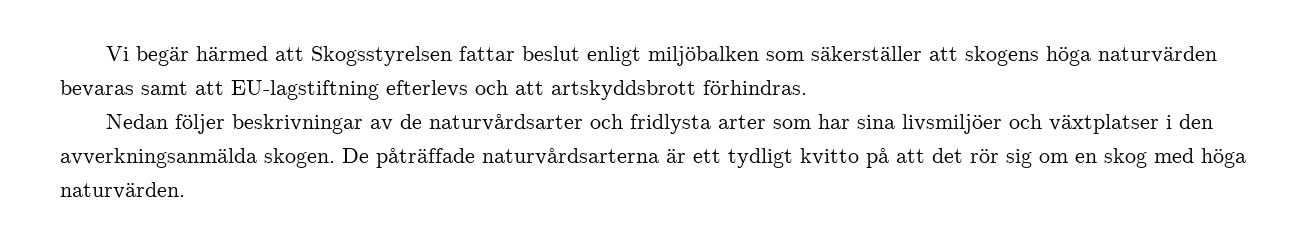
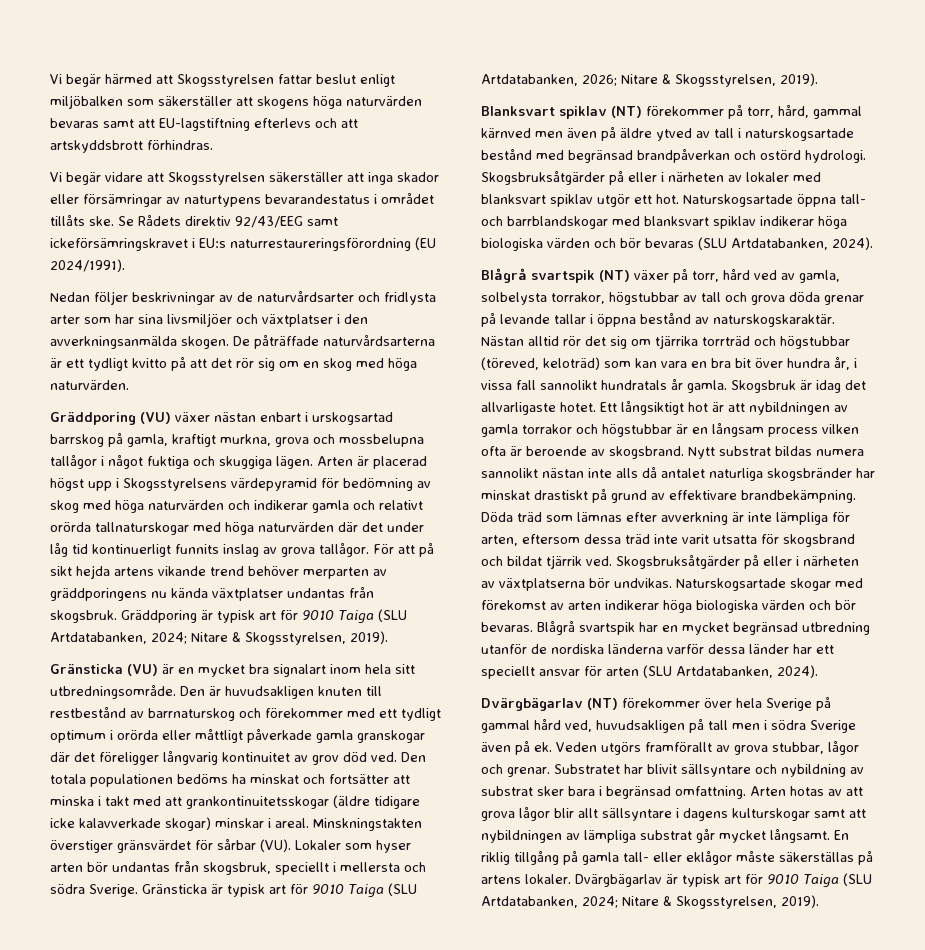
(807, 87) none -> [50,172,439,185] [50,192,434,207] [50,214,338,228] [50,237,436,251] [50,259,125,272] // Vi begär vidare att Skogsstyrelsen säkerställer att inga skador eller försämringar av naturtypens bevarandestatus i området tillåts ske. Se Rådets direktiv 92/43/EEG samt ickeförsämringskravet i EU:s naturrestaureringsförordning (EU 2024/1991).
(185, 190) none -> [50,412,393,425] [50,432,424,447] [50,454,427,469] [50,477,431,491] [50,499,423,513] [50,521,424,535] [50,542,434,557] [50,565,387,579] [50,586,374,601] [50,609,407,624] [50,631,388,645] [50,664,415,677] [50,684,382,699] [50,706,441,721] [50,728,425,743] [50,750,426,765] [50,773,410,787] [50,795,420,809] [50,817,422,831] [50,838,411,853] [50,860,426,875] [50,883,417,898] [481,73,818,87] [481,104,862,119] [481,126,854,141] [481,148,866,163] [481,170,821,185] [481,193,866,207] [481,215,847,229] [481,237,873,251] [481,268,840,283] [481,291,864,305] [481,312,835,327] [481,335,850,349] [481,356,857,370] [481,378,866,393] [481,400,848,415] [481,422,859,437] [481,446,864,459] [481,466,875,481] [481,488,856,503] [481,511,850,525] [481,533,855,547] [481,554,859,569] [481,577,863,591] [481,599,856,613] [481,620,870,635] [481,643,834,654] [481,665,818,679] [481,696,831,711] [481,718,856,733] [481,740,859,755] [481,764,864,777] [481,786,863,799] [481,806,866,821] [481,828,849,843] [481,850,873,865] [481,873,872,888] [481,895,819,909] // Gräddporing (VU) växer nästan enbart i urskogsartad barrskog på gamla, kraftigt murkna, grova och mossbelupna tallågor i något fuktiga och skuggiga lägen. Arten är placerad högst upp i Skogsstyrelsens värdepyramid för bedömning av skog med höga naturvärden och indikerar gamla och relativt orörda tallnaturskogar med höga naturvärden där det under låg tid kontinuerligt funnits inslag av grova tallågor. För att på sikt hejda artens vikande trend behöver merparten av gräddporingens nu kända växtplatser undantas från skogsbruk. Gräddporing är typisk art för 9010 Taiga (SLU Artdatabanken, 2024; Nitare & Skogsstyrelsen, 2019). // Gränsticka (VU) är en mycket bra signalart inom hela sitt utbredningsområde. Den är huvudsakligen knuten till restbestånd av barrnaturskog och förekommer med ett tydligt optimum i orörda eller måttligt påverkade gamla granskogar där det föreligger långvarig kontinuitet av grov död ved. Den totala populationen bedöms ha minskat och fortsätter att minska i takt med att grankontinuitetsskogar (äldre tidigare icke kalavverkade skogar) minskar i areal. Minskningstakten överstiger gränsvärdet för sårbar (VU). Lokaler som hyser arten bör undantas från skogsbruk, speciellt i mellersta och södra Sverige. Gränsticka är typisk art för 9010 Taiga (SLU Artdatabanken, 2026; Nitare & Skogsstyrelsen, 2019). // Blanksvart spiklav (NT) förekommer på torr, hård, gammal kärnved men även på äldre ytved av tall i naturskogsartade bestånd med begränsad brandpåverkan och ostörd hydrologi. Skogsbruksåtgärder på eller i närheten av lokaler med blanksvart spiklav utgör ett hot. Naturskogsartade öppna tall- och barrblandskogar med blanksvart spiklav indikerar höga biologiska värden och bör bevaras (SLU Artdatabanken, 2024). // Blågrå svartspik (NT) växer på torr, hård ved av gamla, solbelysta torrakor, högstubbar av tall och grova döda grenar på levande tallar i öppna bestånd av naturskogskaraktär. Nästan alltid rör det sig om tjärrika torrträd och högstubbar (töreved, keloträd) som kan vara en bra bit över hundra år, i vissa fall sannolikt hundratals år gamla. Skogsbruk är idag det allvarligaste hotet. Ett långsiktigt hot är att nybildningen av gamla torrakor och högstubbar är en långsam process vilken ofta är beroende av skogsbrand. Nytt substrat bildas numera sannolikt nästan inte alls då antalet naturliga skogsbränder har minskat drastiskt på grund av effektivare brandbekämpning. Döda träd som lämnas efter avverkning är inte lämpliga för arten, eftersom dessa träd inte varit utsatta för skogsbrand och bildat tjärrik ved. Skogsbruksåtgärder på eller i närheten av växtplatserna bör undvikas. Naturskogsartade skogar med förekomst av arten indikerar höga biologiska värden och bör bevaras. Blågrå svartspik har en mycket begränsad utbredning utanför de nordiska länderna varför dessa länder har ett speciellt ansvar för arten (SLU Artdatabanken, 2024). // Dvärgbägarlav (NT) förekommer över hela Sverige på gammal hård ved, huvudsakligen på tall men i södra Sverige även på ek. Veden utgörs framförallt av grova stubbar, lågor och grenar. Substratet har blivit sällsyntare och nybildning av substrat sker bara i begränsad omfattning. Arten hotas av att grova lågor blir allt sällsyntare i dagens kulturskogar samt att nybildningen av lämpliga substrat går mycket långsamt. En riklig tillgång på gamla tall- eller eklågor måste säkerställas på artens lokaler. Dvärgbägarlav är typisk art för 9010 Taiga (SLU Artdatabanken, 2024; Nitare & Skogsstyrelsen, 2019).

